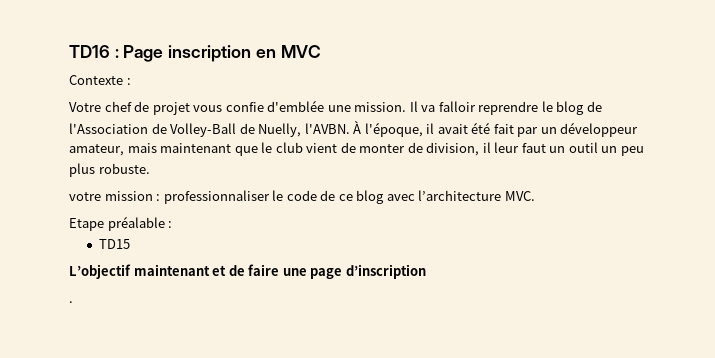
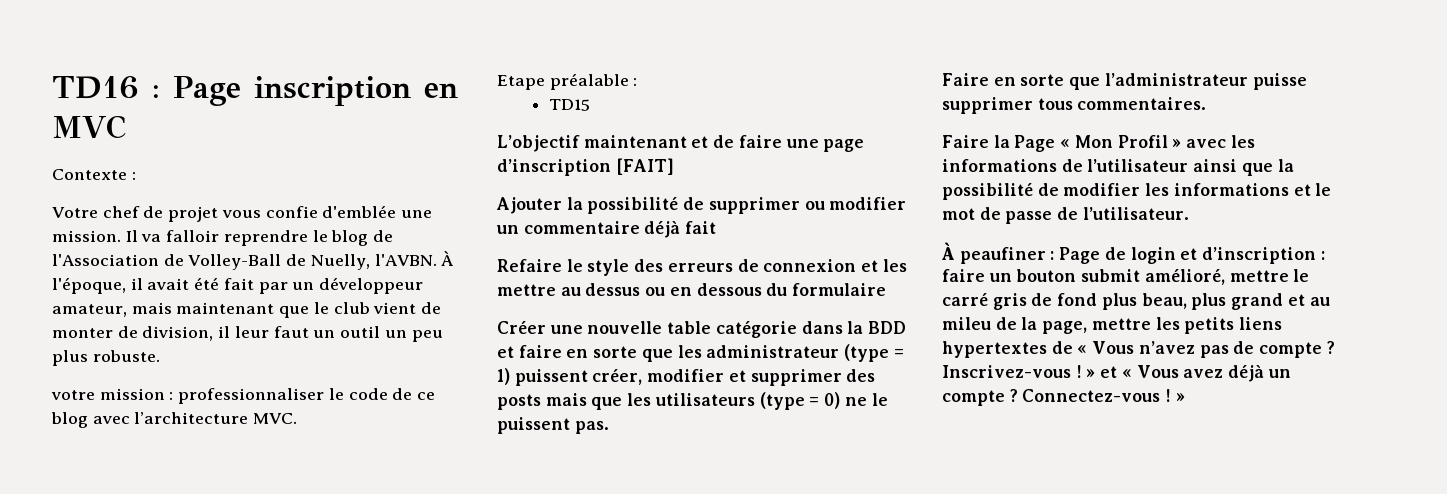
[69,301,73,303] // . -> [615,158,674,175] [496,196,907,214] [496,220,717,238] [497,259,907,276] [497,283,887,296] [497,320,907,338] [497,344,904,362] [497,368,876,386] [497,392,888,410] [497,417,609,434] [942,73,1307,90] [942,97,1207,114] [942,135,1255,152] [942,159,1294,176] [942,182,1332,200] [942,207,1189,224] [942,242,1325,264] [942,268,1310,285] [942,292,1330,310] [942,317,1283,334] [942,341,1335,358] [942,364,1291,382] [942,389,1185,406] [FAIT] // Ajouter la possibilité de supprimer ou modifier un commentaire déjà fait // Refaire le style des erreurs de connexion et les mettre au dessus ou en dessous du formulaire // Créer une nouvelle table catégorie dans la BDD et faire en sorte que les administrateur (type = 1) puissent créer, modifier et supprimer des posts mais que les utilisateurs (type = 0) ne le puissent pas. // Faire en sorte que l’administrateur puisse supprimer tous commentaires. // Faire la Page « Mon Profil » avec les informations de l’utilisateur ainsi que la possibilité de modifier les informations et le mot de passe de l’utilisateur. // À peaufiner : Page de login et d’inscription : faire un bouton submit amélioré, mettre le carré gris de fond plus beau, plus grand et au mileu de la page, mettre les petits liens hypertextes de « Vous n’avez pas de compte ? Inscrivez-vous ! » et « Vous avez déjà un compte ? Connectez-vous ! »

